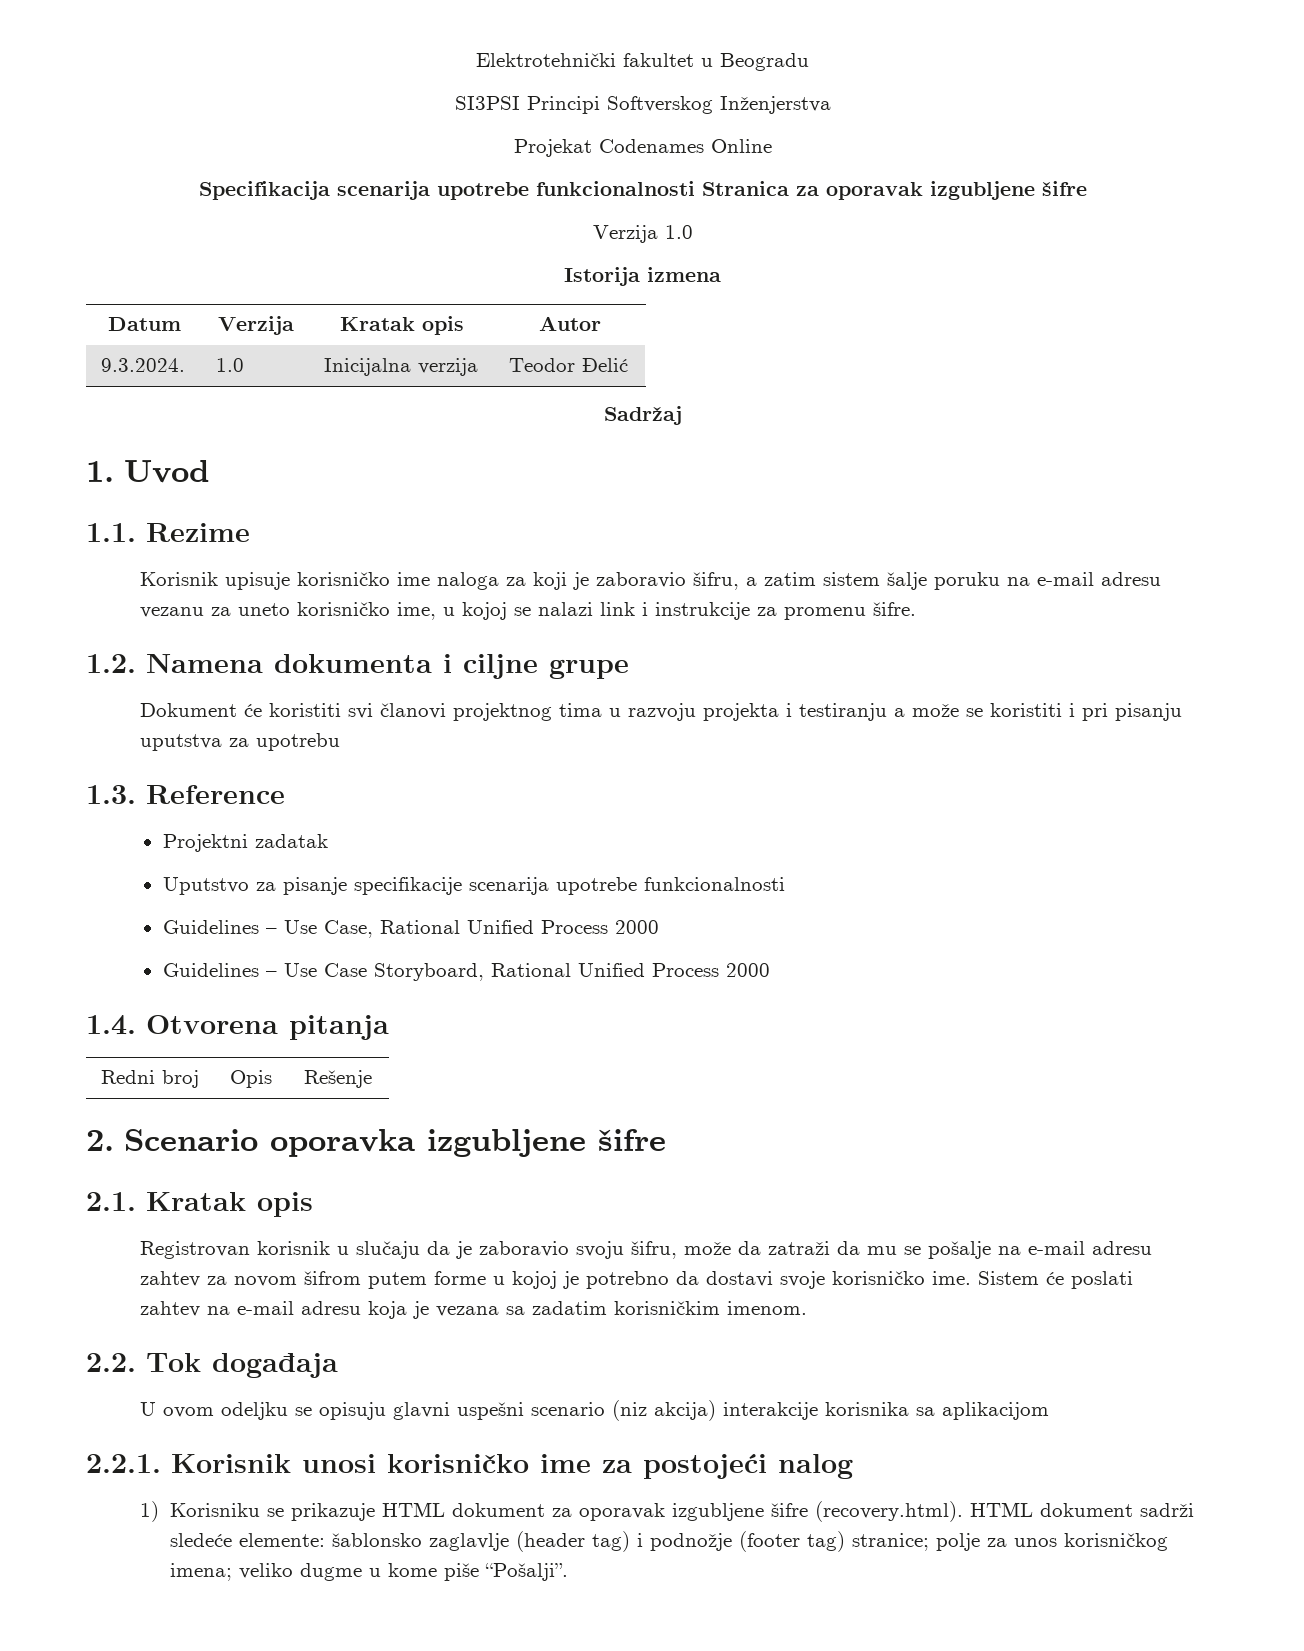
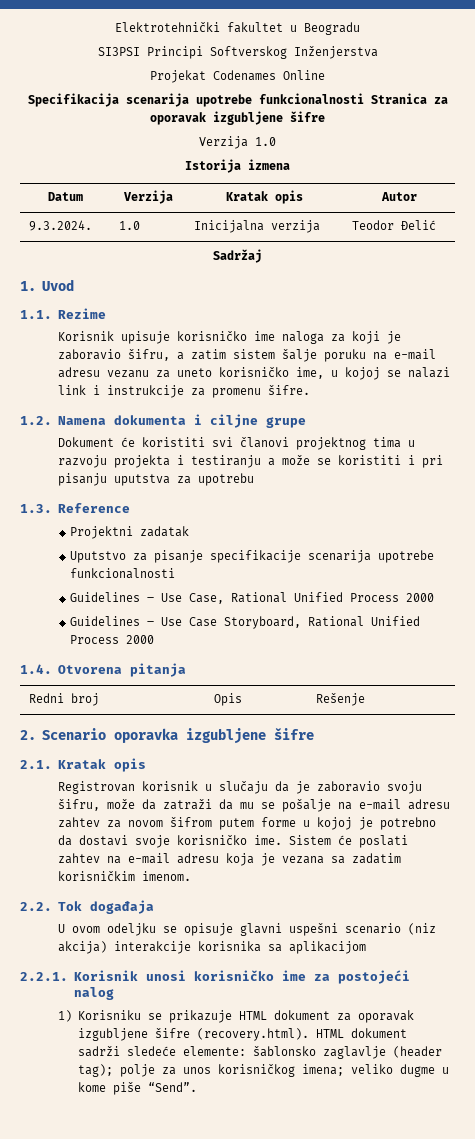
[319,1402,387,1420] opisuju -> [183,923,233,936] opisuje
[591,1531,929,1552] tag) i podnožje (footer tag) stranice; -> [77,1064,113,1077] tag);
[484,1563,568,1581] “Pošalji”. -> [147,1082,197,1092] “Send”.

